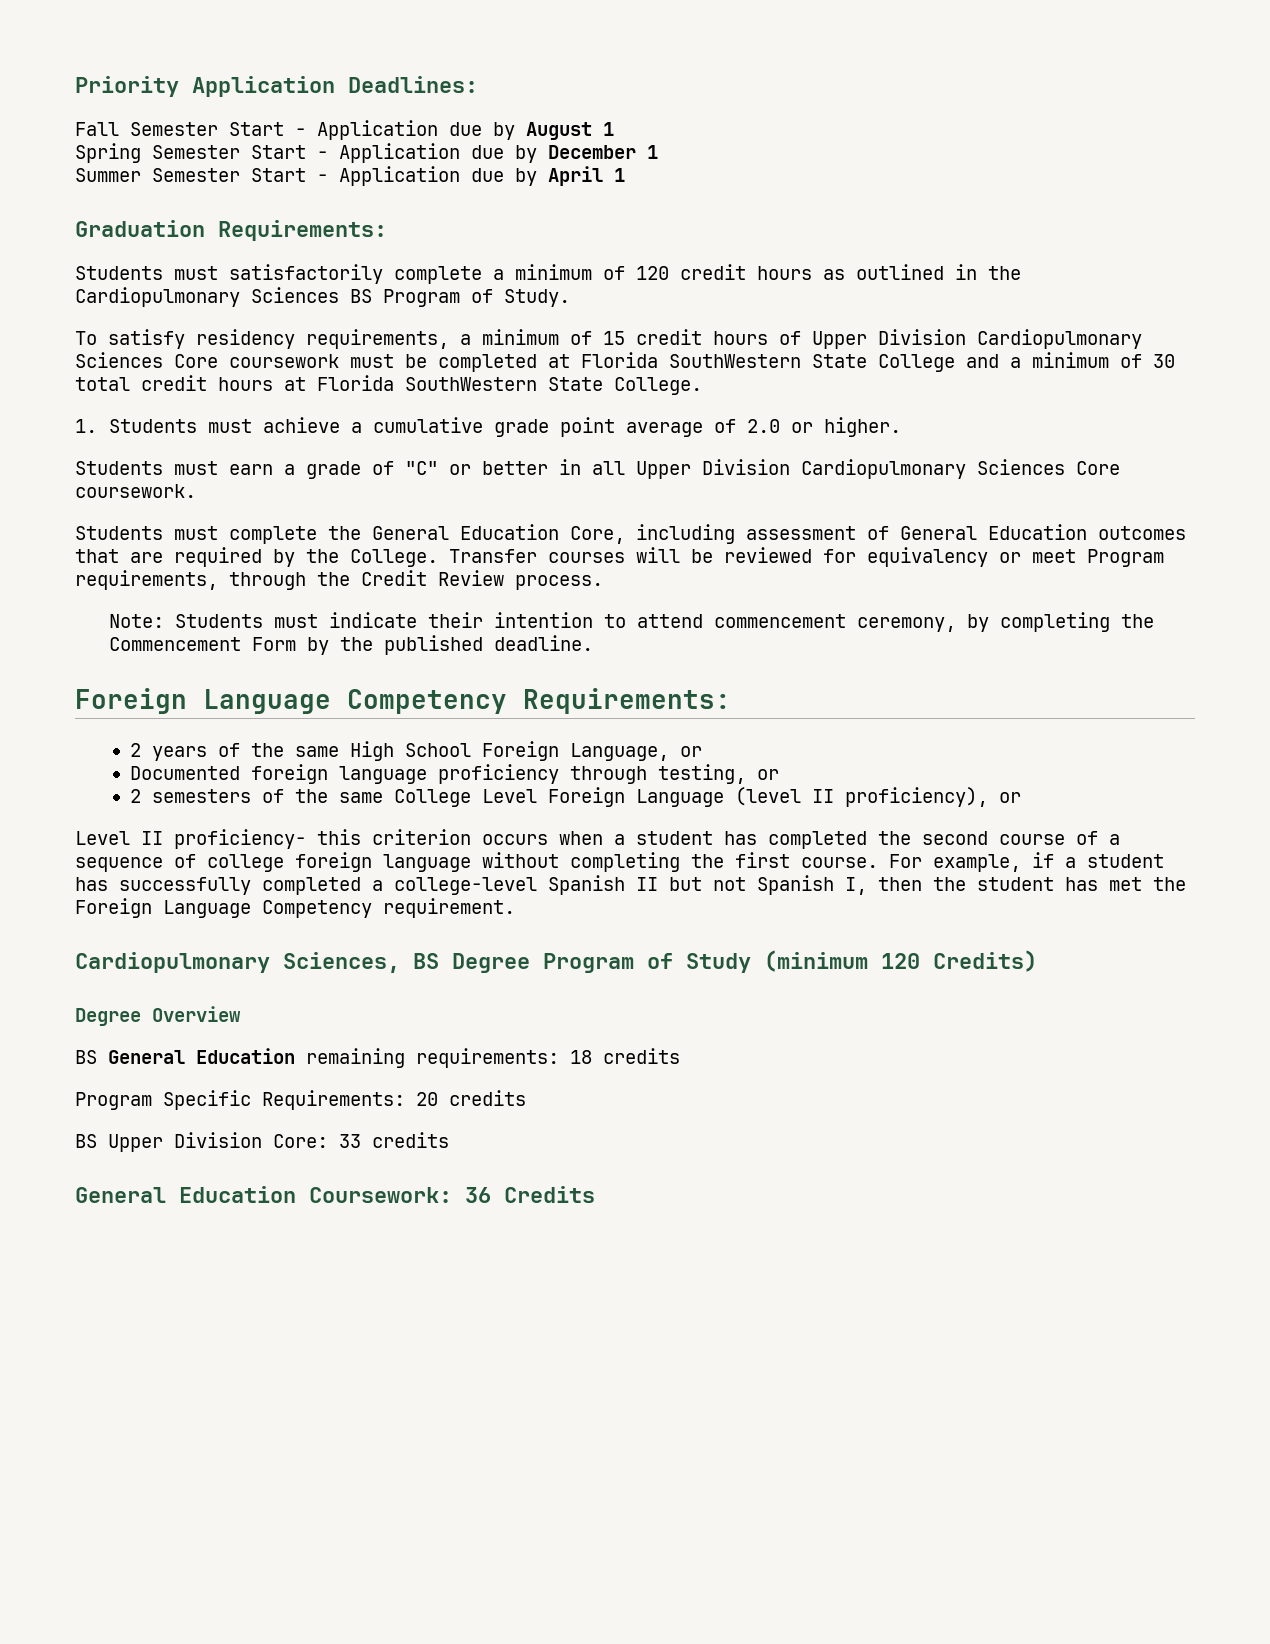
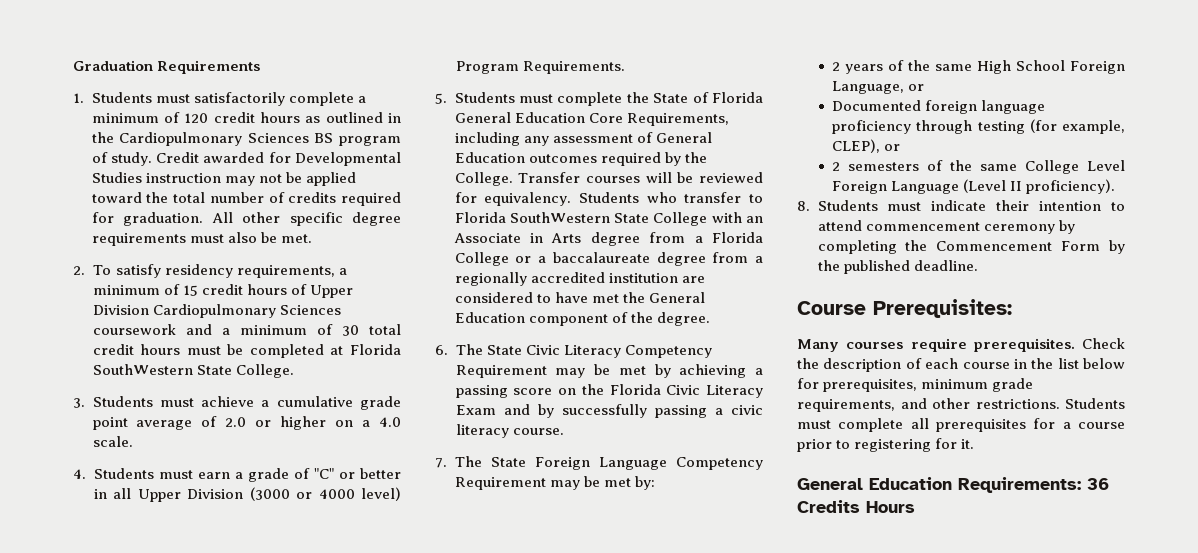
[75,76,478,97] [75,120,614,140] [75,143,658,163] [75,166,625,186] [75,220,387,241] Priority Application Deadlines: // Fall Semester Start - Application due by August 1 // Spring Semester Start - Application due by December 1 // Summer Semester Start - Application due by April 1 // Graduation Requirements: // -> [73,60,261,74] [73,93,84,103] Graduation Requirements // 1.
[383,289,570,307] Program of Study. // -> [339,136,402,146] [91,152,401,166] [91,172,356,186] [91,192,401,206] [91,212,401,226] [91,232,312,246] [73,266,85,275] program of study. Credit awarded for Developmental Studies instruction may not be applied toward the total number of credits required for graduation. All other specific degree requirements must also be met. // 2.
[174,352,955,372] Core coursework must be completed at Florida SouthWestern State College -> [92,324,176,335] coursework
(273, 384) none -> [186,344,324,358] must be completed
[75,419,97,433] 1. -> [73,398,85,408] 3.
[823,417,901,437] higher. // -> [280,416,401,430] [92,436,133,447] [73,469,86,479] higher on a 4.0 scale. // 4.
[801,459,1120,479] [75,484,196,498] [75,524,735,544] Cardiopulmonary Sciences Core coursework. // Students must complete the General Education Core, including -> [249,487,401,501] [455,61,625,74] [435,92,763,106] [454,112,729,126] [454,132,549,146] (3000 or 4000 level) Program Requirements. // 5. Students must complete the State of Florida General Education Core Requirements, including any
[75,549,163,563] that are -> (597, 158) none
[867,547,1164,567] [75,570,603,590] [108,612,1154,632] [108,635,593,655] [75,688,731,714] equivalency or meet Program requirements, through the Credit Review process. // Note: Students must indicate their intention to attend commencement ceremony, by completing the Commencement Form by the published deadline. // Foreign Language Competency Requirements: -> [484,192,763,206] [454,212,763,226] [453,232,763,246] [454,252,763,266] [454,272,705,286] [454,292,705,303] [454,312,710,326] [435,344,712,358] [455,364,763,378] [455,384,763,398] [455,404,763,418] [455,424,564,438] [435,456,763,470] [454,476,655,490] equivalency. Students who transfer to Florida SouthWestern State College with an Associate in Arts degree from a Florida College or a baccalaureate degree from a regionally accredited institution are considered to have met the General Education component of the degree. // 6. The State Civic Literacy Competency Requirement may be met by achieving a passing score on the Florida Civic Literacy Exam and by successfully passing a civic literacy course. // 7. The State Foreign Language Competency Requirement may be met by:
[657,764,746,784] testing, -> [977,119,1125,134] [832,139,881,153] testing (for example, CLEP),
[734,787,1021,807] [75,829,1120,849] [75,852,1164,872] [75,875,1186,895] [75,898,515,918] [75,950,1037,973] [75,1006,241,1026] [75,1048,680,1068] [75,1090,526,1110] [75,1132,449,1152] [75,1186,452,1203] (level II proficiency), or // Level II proficiency- this criterion occurs when a student has completed the second course of a sequence of college foreign language without completing the first course. For example, if a student has successfully completed a college-level Spanish II but not Spanish I, then the student has met the Foreign Language Competency requirement. // Cardiopulmonary Sciences, BS Degree Program of Study (minimum 120 Credits) // Degree Overview // BS General Education remaining requirements: 18 credits // Program Specific Requirements: 20 credits // BS Upper Division Core: 33 credits // General Education Coursework: -> [963,179,1116,194] [797,200,1125,211] [817,220,1075,234] [817,240,1125,254] [817,260,978,274] [797,299,1012,318] [797,338,1125,352] [797,358,1125,372] [797,378,1034,392] [797,398,1125,412] [797,418,1125,432] [797,438,975,452] [797,477,1081,493] (Level II proficiency). // 8. Students must indicate their intention to attend commencement ceremony by completing the Commencement Form by the published deadline. // Course Prerequisites: // Many courses require prerequisites. Check the description of each course in the list below for prerequisites, minimum grade requirements, and other restrictions. Students must complete all prerequisites for a course prior to registering for it. // General Education Requirements:
(595, 1194) none -> [866,501,915,513] Hours

